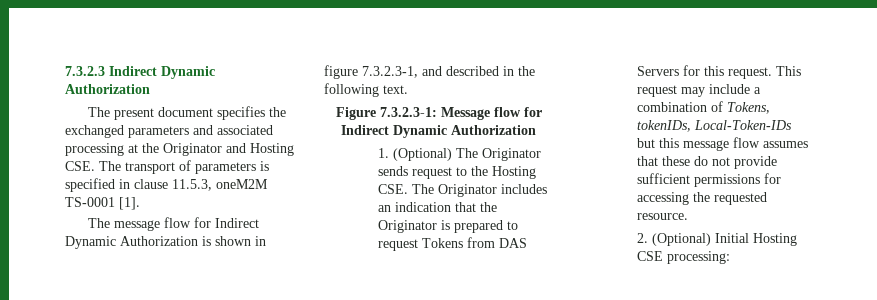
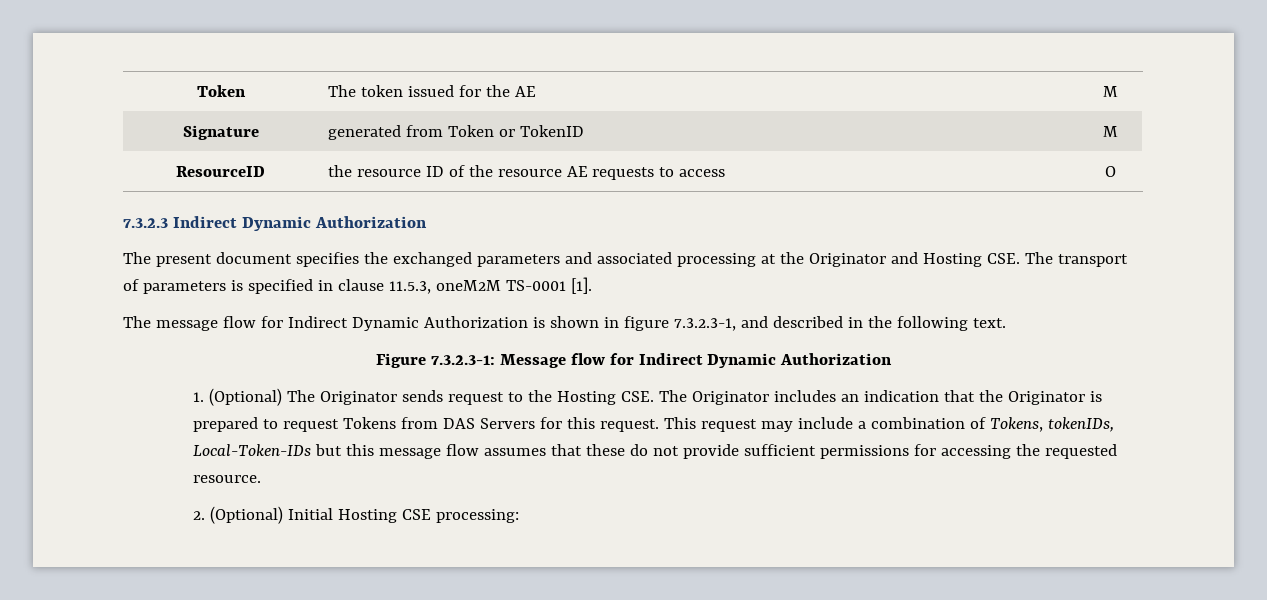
(65, 71) none -> [196,85,246,97] [327,85,536,97] [1102,86,1118,97] [182,125,259,140] [327,125,584,140] [1102,126,1118,137] [176,166,265,177] [327,165,726,180] [1104,166,1116,177] Token | The token issued for the AE | M // Signature | generated from Token or TokenID | M // ResourceID | the resource ID of the resource AE requests to access | O //

